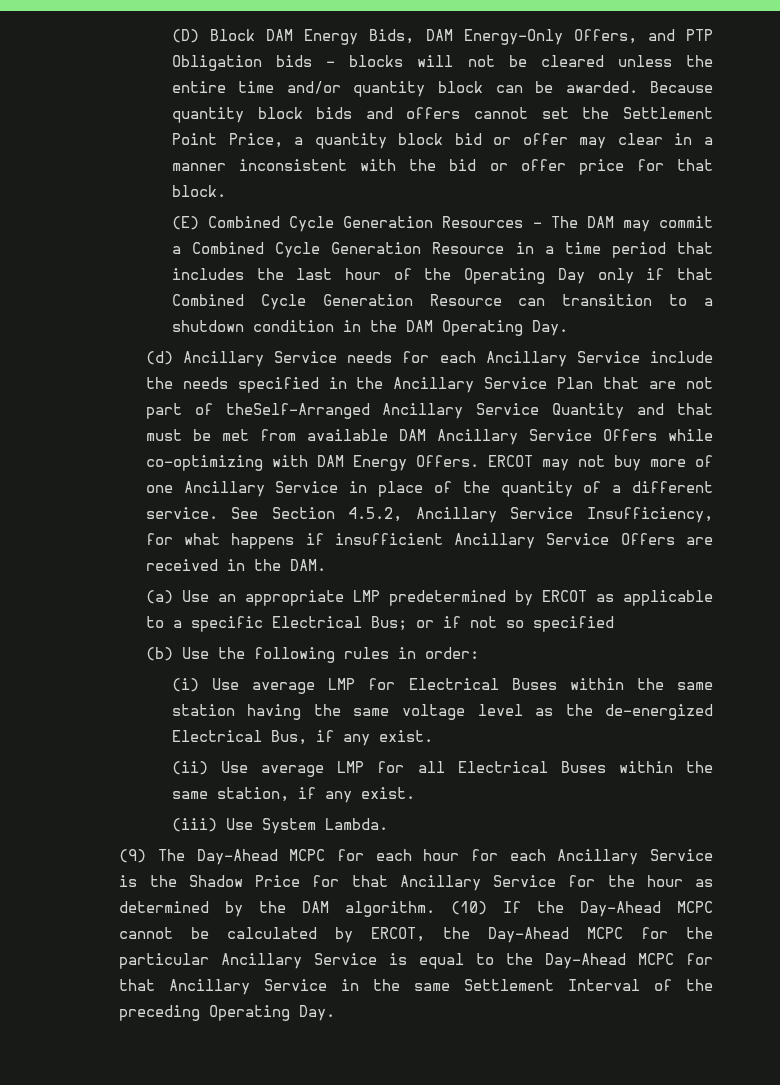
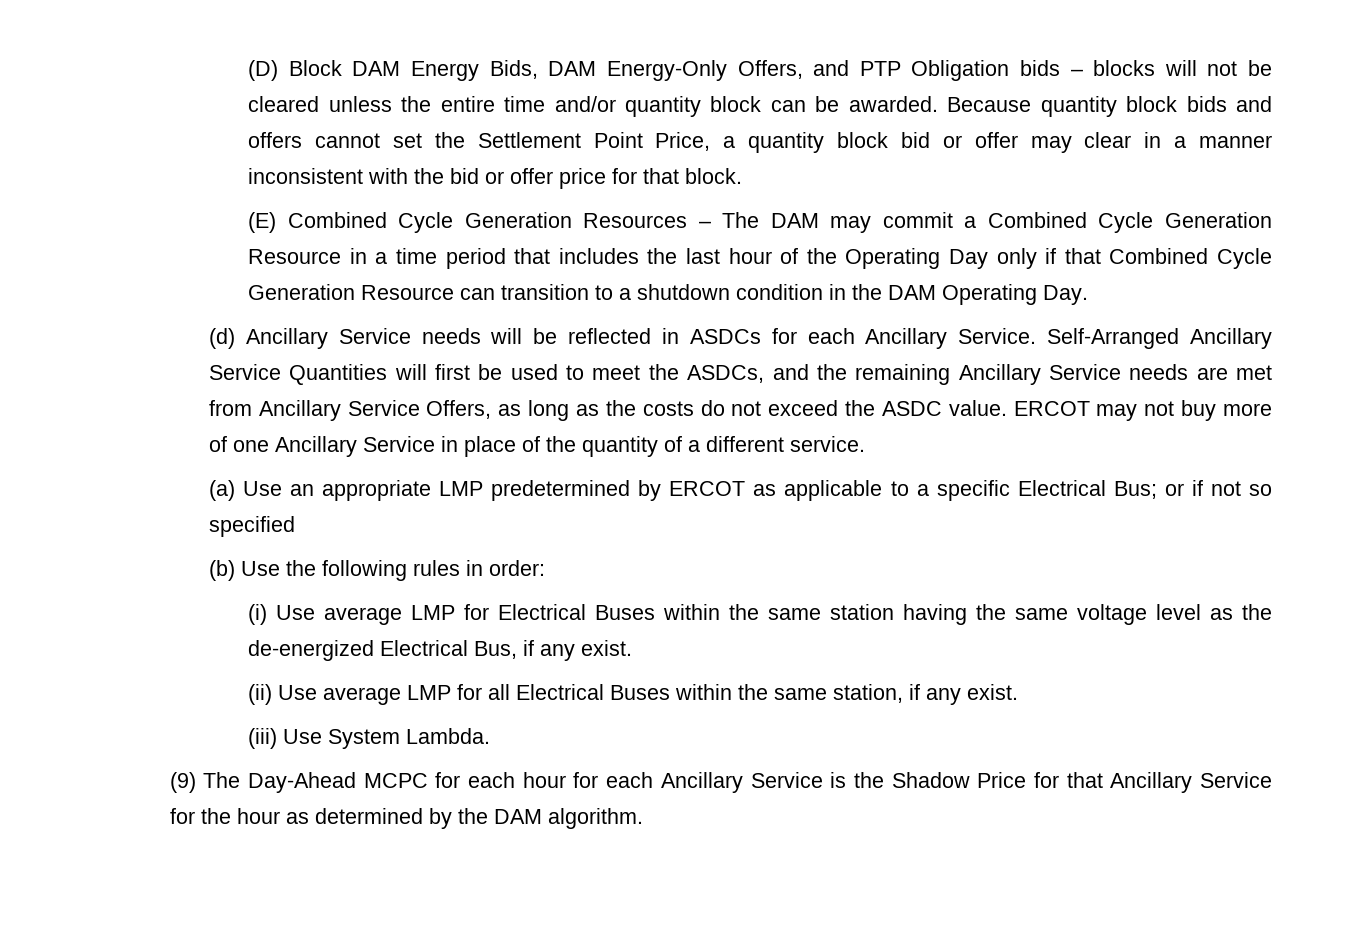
[402,351,713,367] [145,377,713,393] [145,403,713,419] [145,429,713,445] [145,455,479,471] for each Ancillary Service include the needs specified in the Ancillary Service Plan that are not part of theSelf-Arranged Ancillary Service Quantity and that must be met from available DAM Ancillary Service Offers while co-optimizing with DAM Energy Offers. -> [490,328,1273,349] [208,364,1273,385] [208,400,1007,421] will be reflected in ASDCs for each Ancillary Service. Self-Arranged Ancillary Service Quantities will first be used to meet the ASDCs, and the remaining Ancillary Service needs are met from Ancillary Service Offers, as long as the costs do not exceed the ASDC value.
[231,507,713,523] [145,533,713,549] [145,559,326,571] See Section 4.5.2, Ancillary Service Insufficiency, for what happens if insufficient Ancillary Service Offers are received in the DAM. -> (865, 444) none
[451,901,713,917] [119,927,713,943] [119,953,713,969] [119,979,713,995] [119,1005,336,1021] (10) If the Day-Ahead MCPC cannot be calculated by ERCOT, the Day-Ahead MCPC for the particular Ancillary Service is equal to the Day-Ahead MCPC for that Ancillary Service in the same Settlement Interval of the preceding Operating Day. -> (643, 818) none

